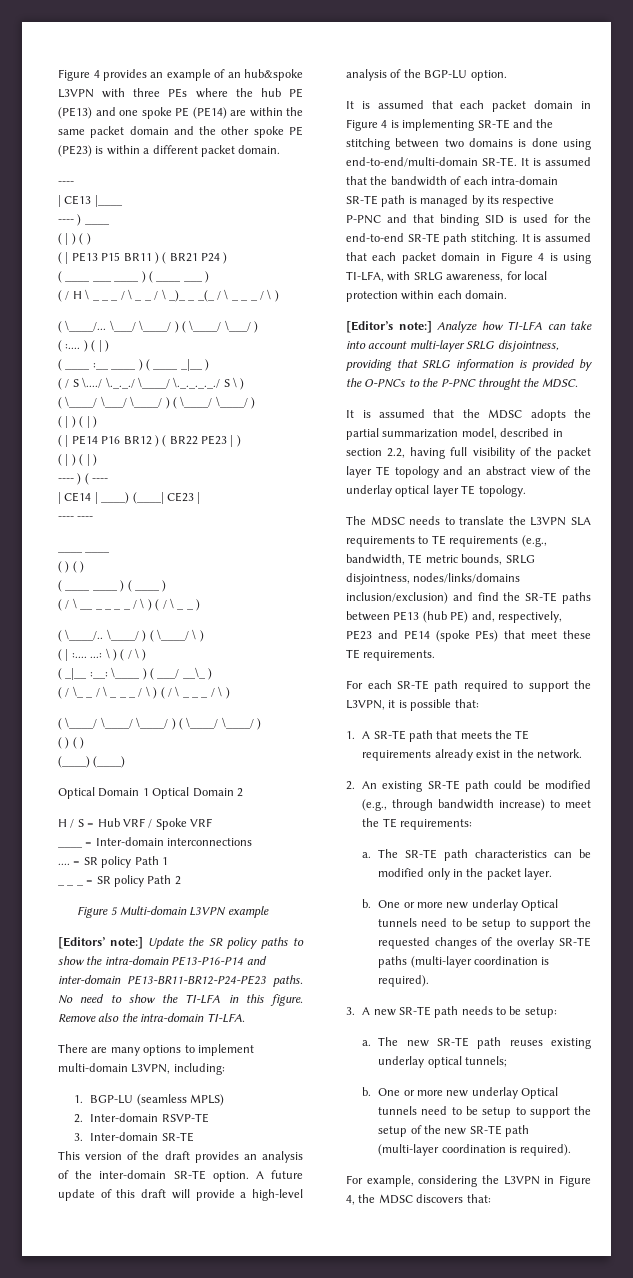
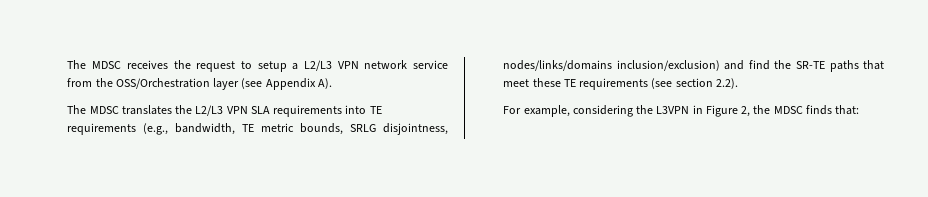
[58,69,303,81] [58,88,303,98] [58,107,303,119] [58,126,303,138] [58,145,281,157] [58,181,75,185] [58,195,123,207] [58,214,110,226] [58,233,91,245] [58,252,228,264] [58,271,210,283] [58,289,279,302] [58,320,259,333] [58,340,109,352] [58,359,210,371] [58,377,245,390] [58,396,256,409] [58,416,97,428] [58,435,241,447] [58,454,97,466] [58,473,109,485] [58,492,201,504] [58,516,94,520] [58,551,111,553] [58,561,85,573] [58,580,167,592] [58,598,201,611] [58,629,204,642] [58,648,147,661] [58,667,213,680] [58,686,230,699] [58,717,262,730] [58,737,85,749] [58,756,126,768] [58,787,243,799] [58,818,213,830] [58,846,84,848] [85,837,253,846] [58,856,168,868] [58,884,84,886] [86,875,181,887] [77,906,269,918] [58,937,304,949] [58,956,267,966] [58,975,303,987] [58,994,303,1006] [58,1013,245,1023] [58,1044,254,1056] [58,1063,225,1075] [74,1094,224,1106] [74,1113,209,1123] [74,1132,194,1142] [58,1151,303,1163] [58,1170,303,1182] [58,1189,303,1201] [346,69,507,81] [346,100,591,112] [346,119,554,131] [346,138,591,150] [346,157,591,167] [346,176,558,186] [346,195,555,207] [346,214,591,226] [346,233,591,245] [346,252,591,264] [346,271,547,282] [346,290,508,302] [346,321,592,333] [346,340,559,352] [346,359,592,371] [346,378,578,390] [346,409,591,421] [346,428,563,440] [346,447,591,459] [346,466,591,478] [346,485,526,497] [346,516,567,526] Figure 4 provides an example of an hub&spoke L3VPN with three PEs where the hub PE (PE13) and one spoke PE (PE14) are within the same packet domain and the other spoke PE (PE23) is within a different packet domain. // ---- // | CE13 |____ // ---- ) ____ // ( | ) ( ) // ( | PE13 P15 BR11 ) ( BR21 P24 ) // ( ____ ___ ____ ) ( ____ ___ ) // ( / H \ _ _ _ / \ _ _ / \ _)_ _ _(_ / \ _ _ _ / \ ) // ( \____/... \___/ \____/ ) ( \____/ \___/ ) // ( :.... ) ( | ) // ( ____ :__ ____ ) ( ____ _|__ ) // ( / S \..../ \._._./ \____/ \._._._._./ S \ ) // ( \____/ \___/ \____/ ) ( \____/ \____/ ) // ( | ) ( | ) // ( | PE14 P16 BR12 ) ( BR22 PE23 | ) // ( | ) ( | ) // ---- ) ( ---- // | CE14 | ____) (____| CE23 | // ---- ---- // ____ ____ // ( ) ( ) // ( ____ ____ ) ( ____ ) // ( / \ __ _ _ _ _ / \ ) ( / \ _ _ ) // ( \____/.. \____/ ) ( \____/ \ ) // ( | :.... ...: \ ) ( / \ ) // ( _|__ :__: \____ ) ( ___/ __\_ ) // ( / \_ _ / \ _ _ _ / \ ) ( / \ _ _ _ / \ ) // ( \____/ \____/ \____/ ) ( \____/ \____/ ) // ( ) ( ) // (____) (____) // Optical Domain 1 Optical Domain 2 // H / S = Hub VRF / Spoke VRF // ____ = Inter-domain interconnections // .... = SR policy Path 1 // _ _ _ = SR policy Path 2 // Figure 5 Multi-domain L3VPN example // [Editors’ note:] Update the SR policy paths to show the intra-domain PE13-P16-P14 and inter-domain PE13-BR11-BR12-P24-PE23 paths. No need to show the TI-LFA in this figure. Remove also the intra-domain TI-LFA. // There are many options to implement multi-domain L3VPN, including: // 1. BGP-LU (seamless MPLS) // 2. Inter-domain RSVP-TE // 3. Inter-domain SR-TE // This version of the draft provides an analysis of the inter-domain SR-TE option. A future update of this draft will provide a high-level analysis of the BGP-LU option. // It is assumed that each packet domain in Figure 4 is implementing SR-TE and the stitching between two domains is done using end-to-end/multi-domain SR-TE. It is assumed that the bandwidth of each intra-domain SR-TE path is managed by its respective P-PNC and that binding SID is used for the end-to-end SR-TE path stitching. It is assumed that each packet domain in Figure 4 is using TI-LFA, with SRLG awareness, for local protection within each domain. // [Editor’s note:] Analyze how TI-LFA can take into account multi-layer SRLG disjointness, providing that SRLG information is provided by the O-PNCs to the P-PNC throught the MDSC. // It is assumed that the MDSC adopts the partial summarization model, described in section 2.2, having full visibility of the packet layer TE topology and an abstract view of the underlay optical layer TE topology. // The MDSC needs to translate the L3VPN -> [67,60,449,72] [67,78,332,90] [67,105,248,116] The MDSC receives the request to setup a L2/L3 VPN network service from the OSS/Orchestration layer (see Appendix A). // The MDSC translates the L2/L3 VPN
[418,536,429,544] to -> [345,105,367,114] into
[346,611,562,623] [346,630,591,642] [346,649,436,661] [346,680,591,692] [346,699,479,711] [346,730,530,742] [362,749,583,761] [346,780,591,792] [362,799,591,811] [362,818,472,830] [362,849,591,861] [378,868,553,880] [362,899,559,911] [378,918,591,930] [378,937,591,949] [378,956,550,968] [378,975,430,987] [346,1006,557,1018] [362,1037,591,1049] [378,1056,507,1068] [362,1087,559,1099] [378,1106,591,1118] [378,1125,530,1137] [378,1144,572,1156] between PE13 (hub PE) and, respectively, PE23 and PE14 (spoke PEs) that meet these TE requirements. // For each SR-TE path required to support the L3VPN, it is possible that: // 1. A SR-TE path that meets the TE requirements already exist in the network. // 2. An existing SR-TE path could be modified (e.g., through bandwidth increase) to meet the TE requirements: // a. The SR-TE path characteristics can be modified only in the packet layer. // b. One or more new underlay Optical tunnels need to be setup to support the requested changes of the overlay SR-TE paths (multi-layer coordination is required). // 3. A new SR-TE path needs to be setup: // a. The new SR-TE path reuses existing underlay optical tunnels; // b. One or more new underlay Optical tunnels need to be setup to support the setup of the new SR-TE path (multi-layer coordination is required). -> [863,60,884,70] [503,78,738,90] that meet these TE requirements (see section 2.2).
[346,1194,464,1205] 4, the MDSC discovers -> [741,105,832,117] 2, the MDSC finds

